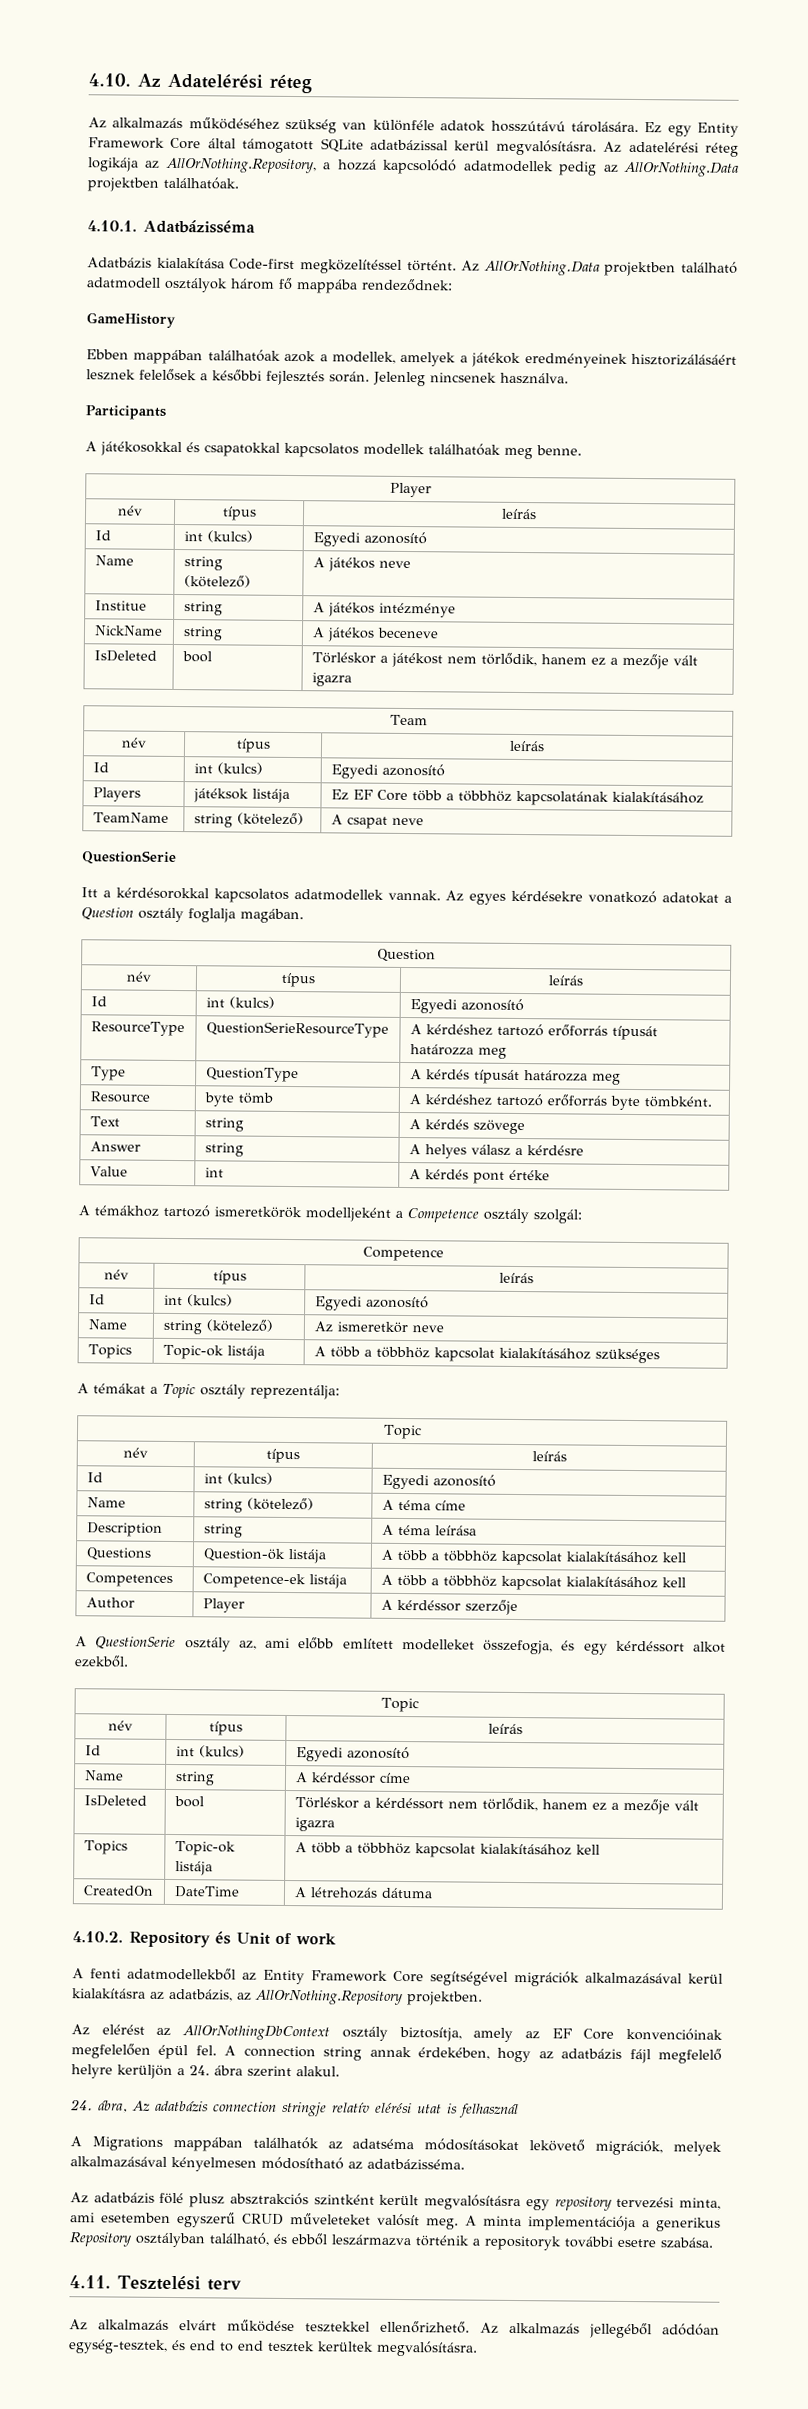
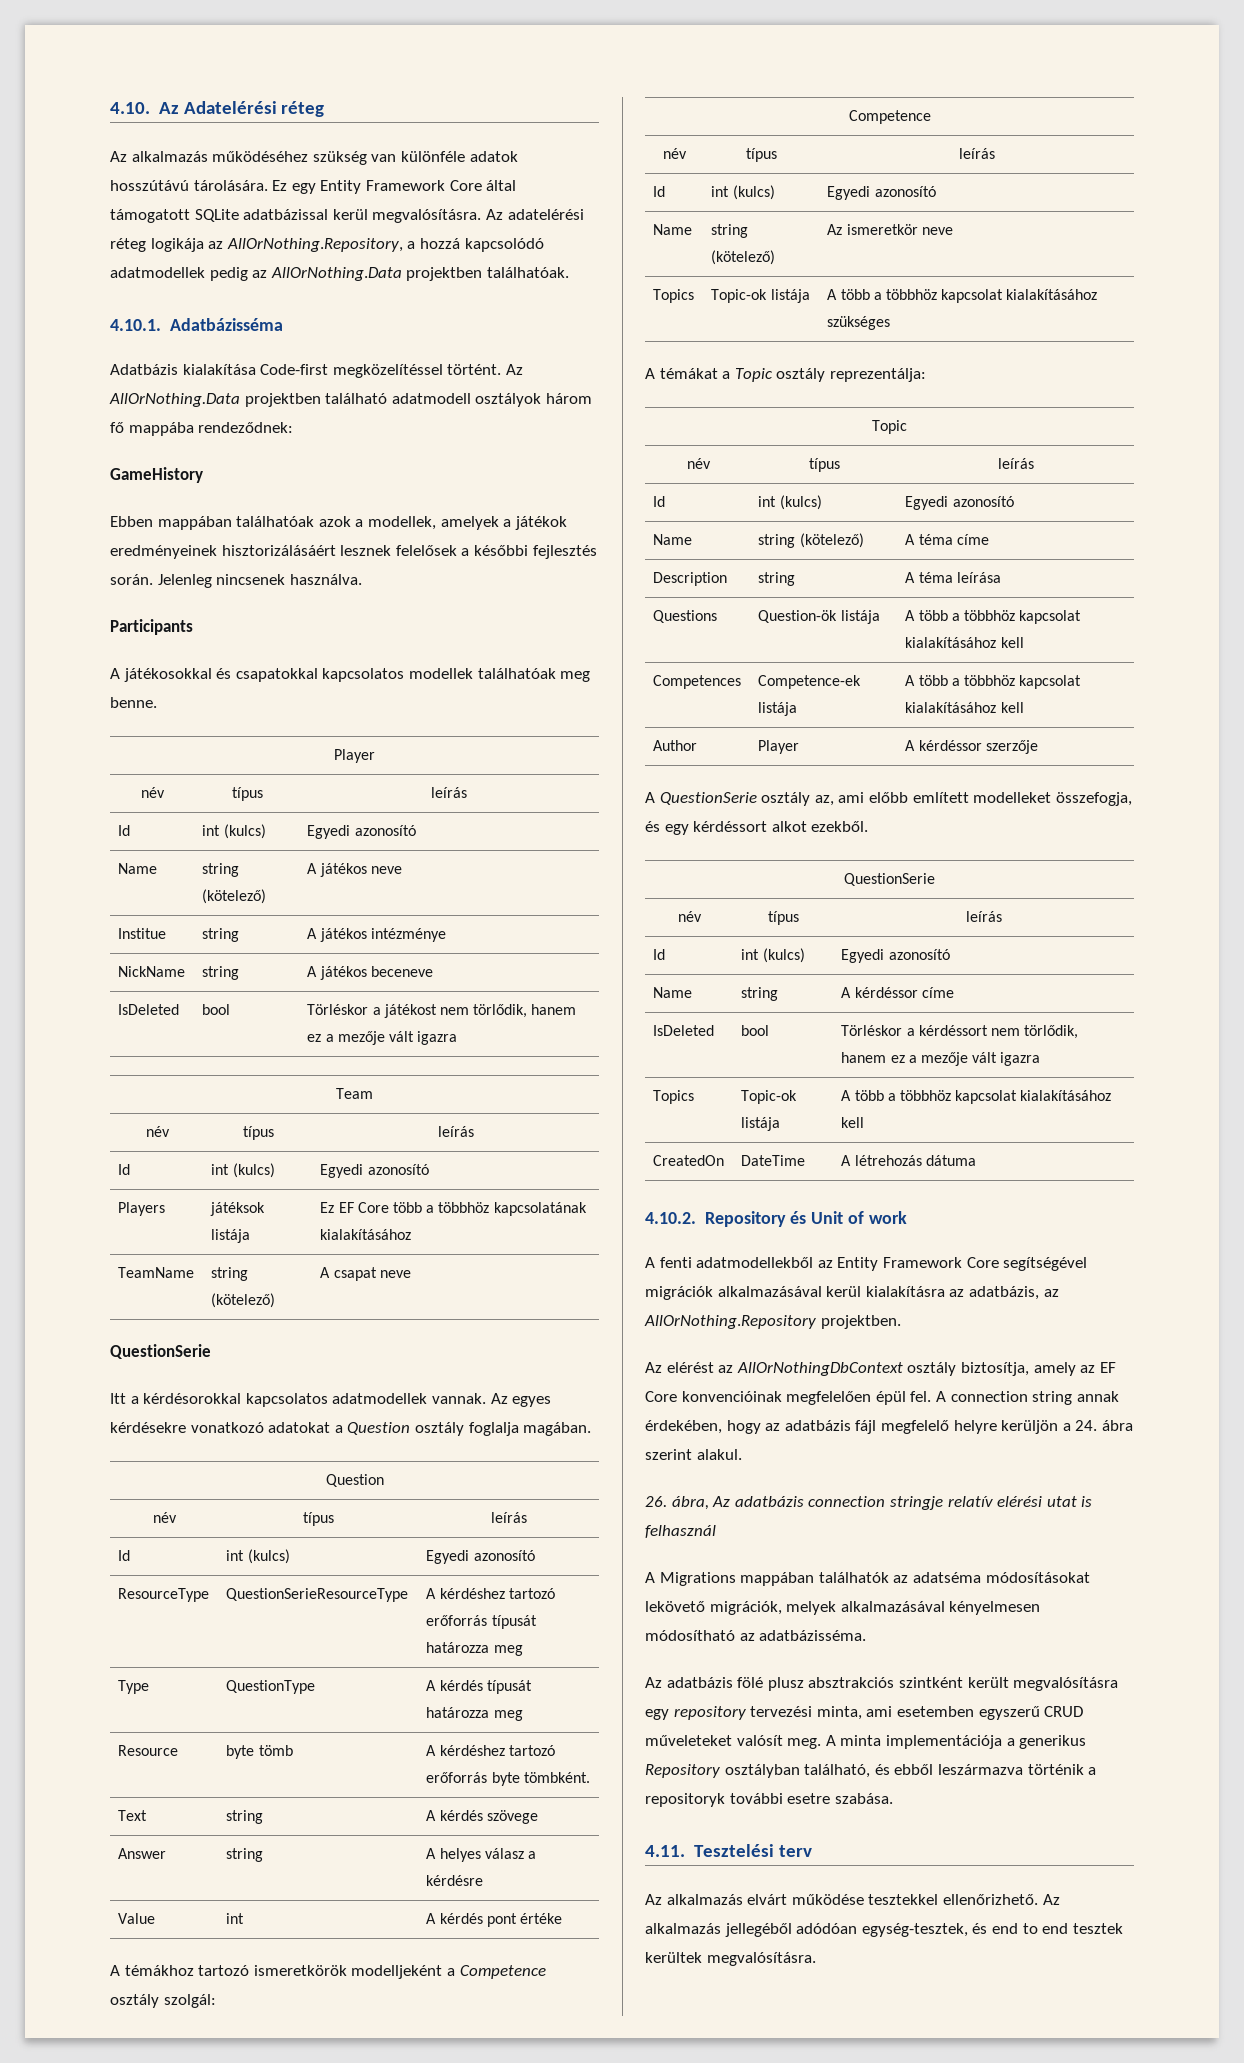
[380,1697,419,1713] Topic -> [844,873,935,886] QuestionSerie
[70,2099,93,2111] 24. -> [645,1496,667,1507] 26.

